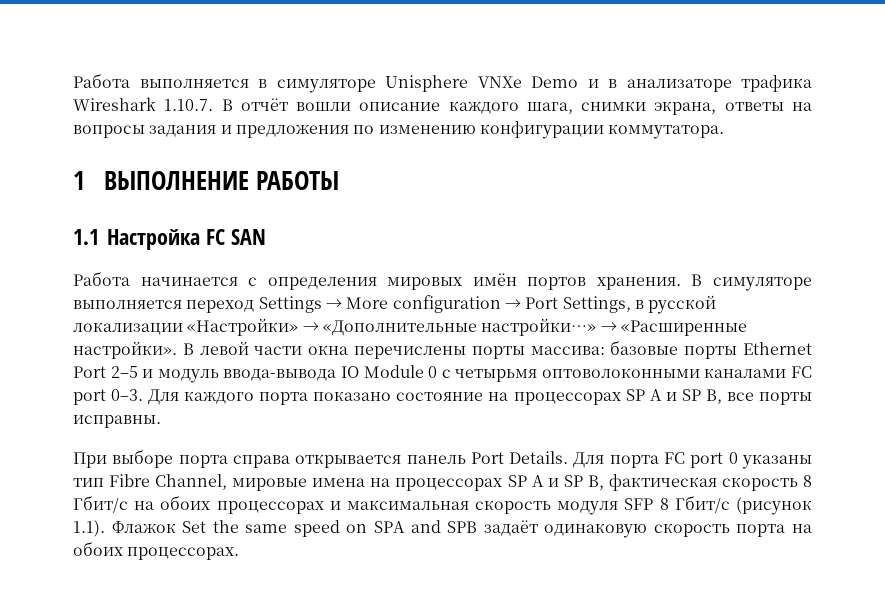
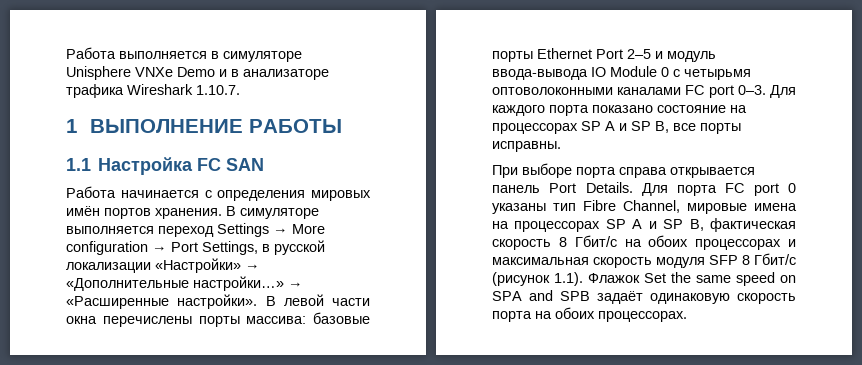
[221,98,812,115] [73,121,725,139] В отчёт вошли описание каждого шага, снимки экрана, ответы на вопросы задания и предложения по изменению конфигурации коммутатора. -> (240, 90) none

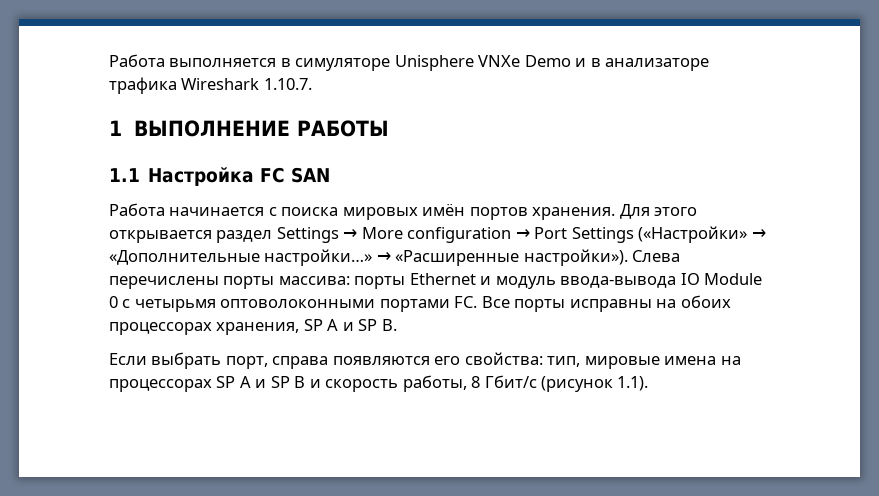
[217,190,306,201] определения -> [281,207,339,216] поиска
[226,206,319,219] [66,226,214,237] В симуляторе выполняется переход -> [619,204,698,219] [109,230,273,243] Для этого открывается раздел
[202,240,325,255] [66,258,241,273] Settings, в русской локализации «Настройки» -> [571,226,748,243] Settings («Настройки»
[177,294,370,309] [66,316,97,324] настройки». В левой части окна -> [523,249,681,266] настройки»). Слева
[313,312,370,324] базовые -> (350, 280) none
[596,49,651,59] Port 2–5 -> (476, 279) none
[617,85,796,98] [492,105,747,116] [492,121,741,134] [492,141,561,152] [492,163,755,178] [492,182,796,196] [492,200,680,214] каналами FC port 0–3. Для каждого порта показано состояние на процессорах SP A и SP B, все порты исправны. // При выборе порта справа открывается панель Port Details. Для порта FC port 0 указаны тип Fibre Channel, -> [379,295,731,312] [109,319,397,335] [109,352,581,369] портами FC. Все порты исправны на обоих процессорах хранения, SP A и SP B. // Если выбрать порт, справа появляются его свойства: тип,
[689,218,796,232] [492,235,796,250] [492,253,796,268] [492,272,796,286] [492,290,796,304] [492,307,687,322] B, фактическая скорость 8 Гбит/с на обоих процессорах и максимальная скорость модуля SFP 8 Гбит/с (рисунок 1.1). Флажок Set the same speed on SPA and SPB задаёт одинаковую скорость порта на обоих процессорах. -> [294,375,649,392] B и скорость работы, 8 Гбит/с (рисунок 1.1).

